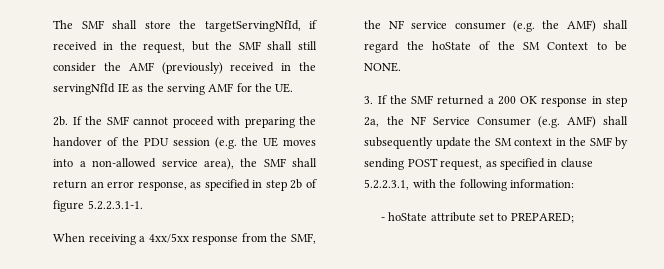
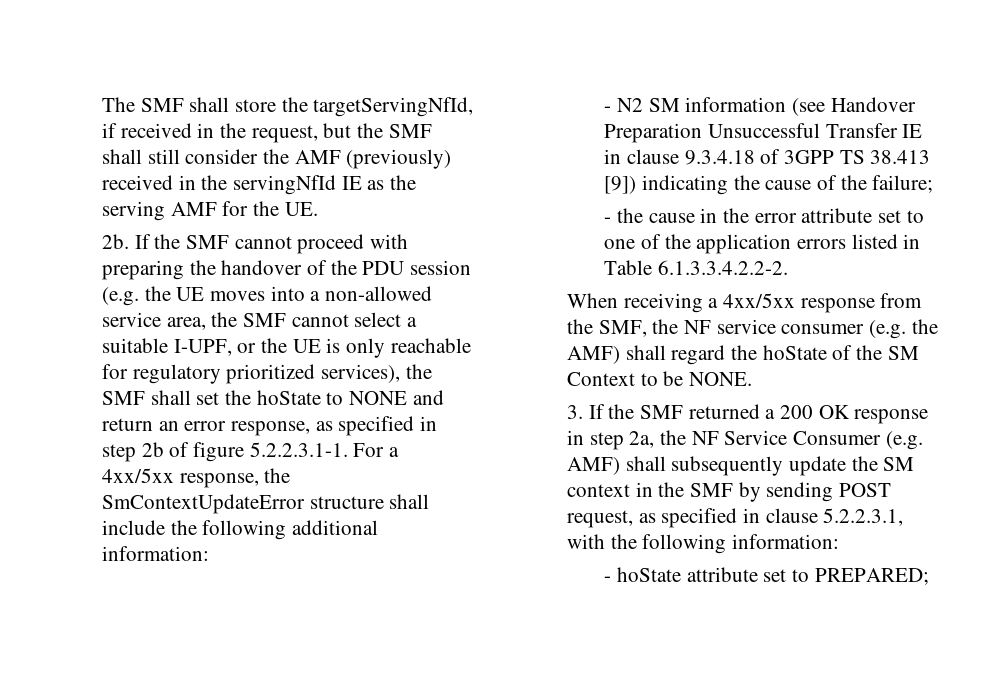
[203,158,317,170] area), the SMF shall -> [166,312,418,330] [102,338,471,358] [102,364,432,384] [102,390,444,405] area, the SMF cannot select a suitable I-UPF, or the UE is only reachable for regulatory prioritized services), the SMF shall set the hoState to NONE and
(143, 205) none -> [353,443,400,457] [102,468,291,488] [102,494,430,514] [102,520,379,540] [102,546,210,561] [604,97,916,116] [604,123,923,143] [604,149,931,165] [604,175,934,195] [604,208,924,223] [604,234,921,254] [604,260,788,275] For a 4xx/5xx response, the SmContextUpdateError structure shall include the following additional information: // - N2 SM information (see Handover Preparation Unsuccessful Transfer IE in clause 9.3.4.18 of 3GPP TS 38.413 [9]) indicating the cause of the failure; // - the cause in the error attribute set to one of the application errors listed in Table 6.1.3.3.4.2.2-2.

